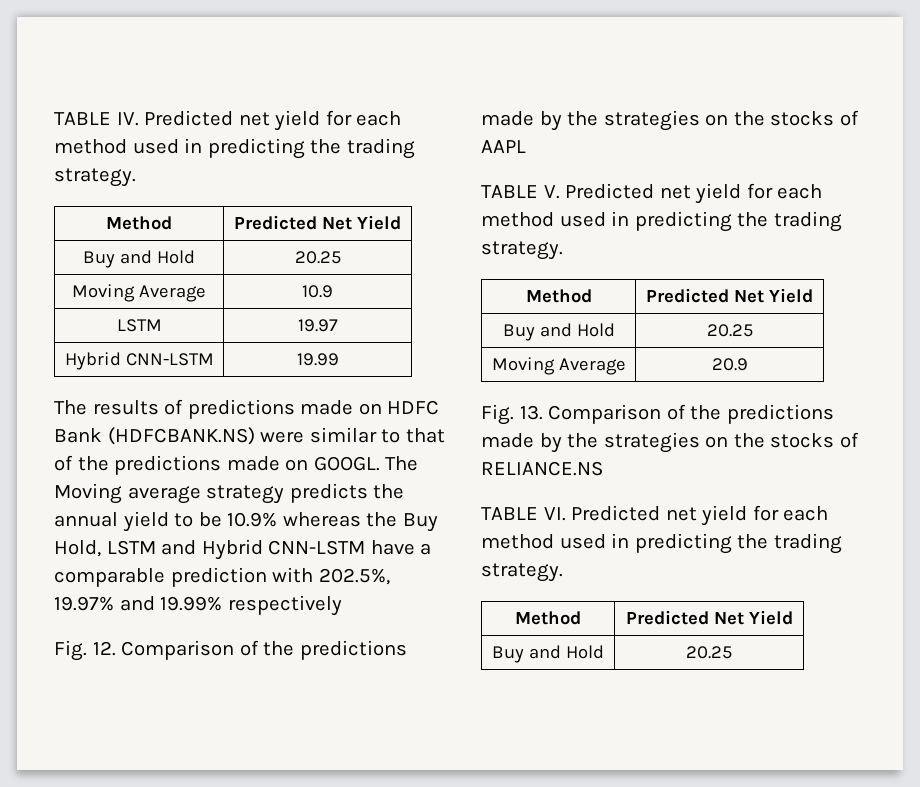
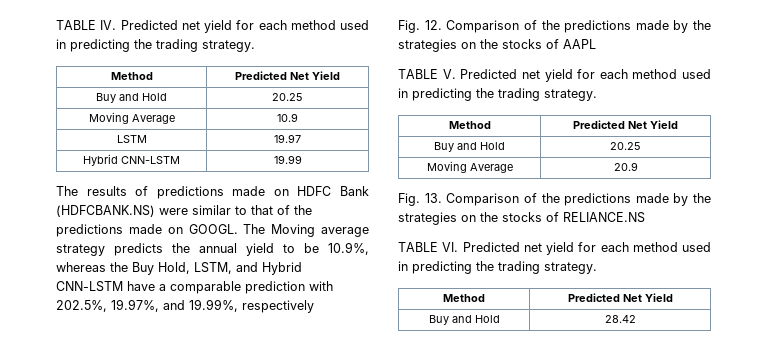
[227,512,278,527] 10.9% -> [328,242,369,255] 10.9%,
[106,540,156,555] LSTM -> [194,262,232,274] LSTM,
[54,596,223,611] 19.97% and 19.99% -> [111,299,238,312] 19.97%, and 19.99%,
[686,646,732,659] 20.25 -> [604,315,636,323] 28.42

